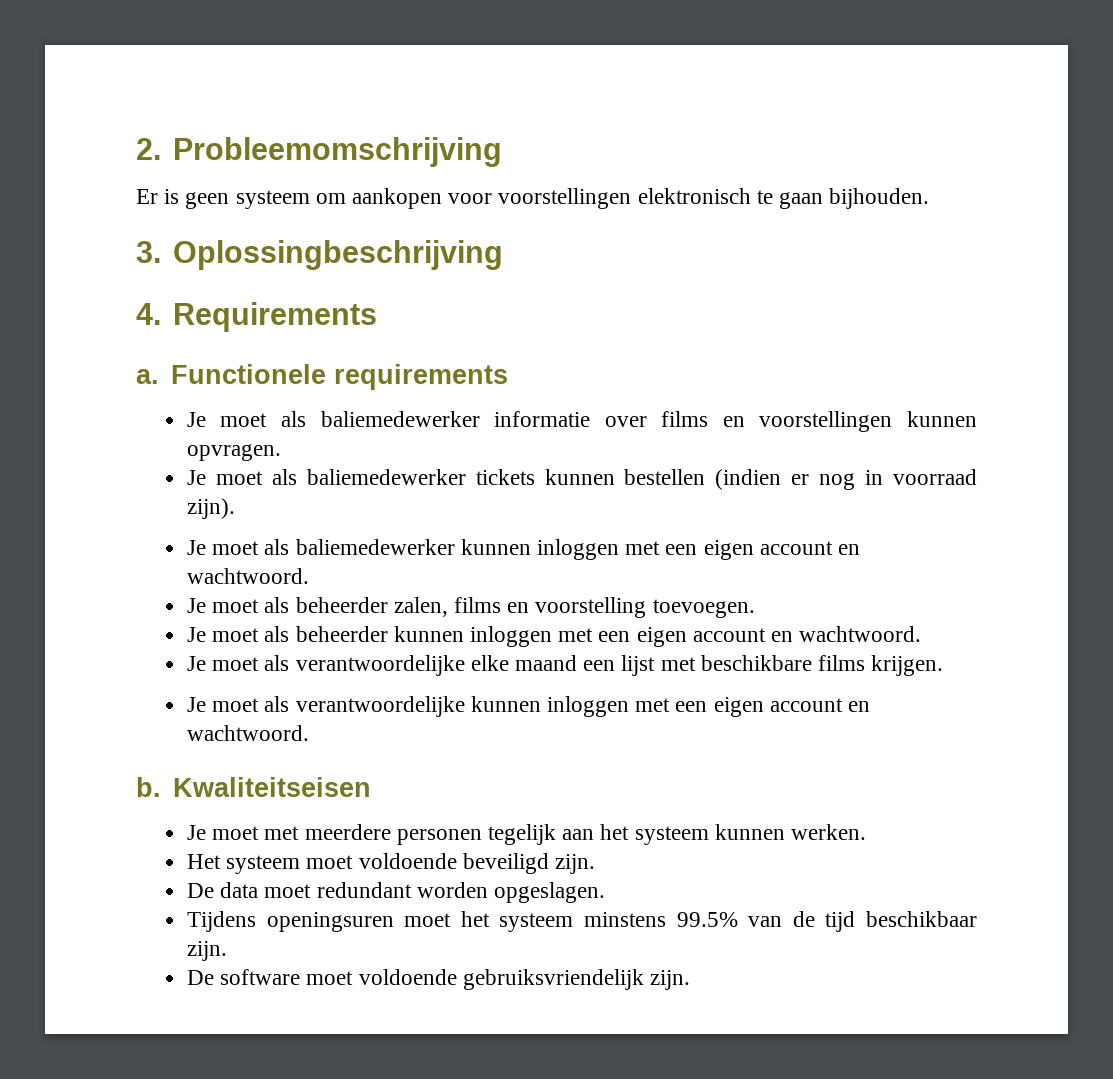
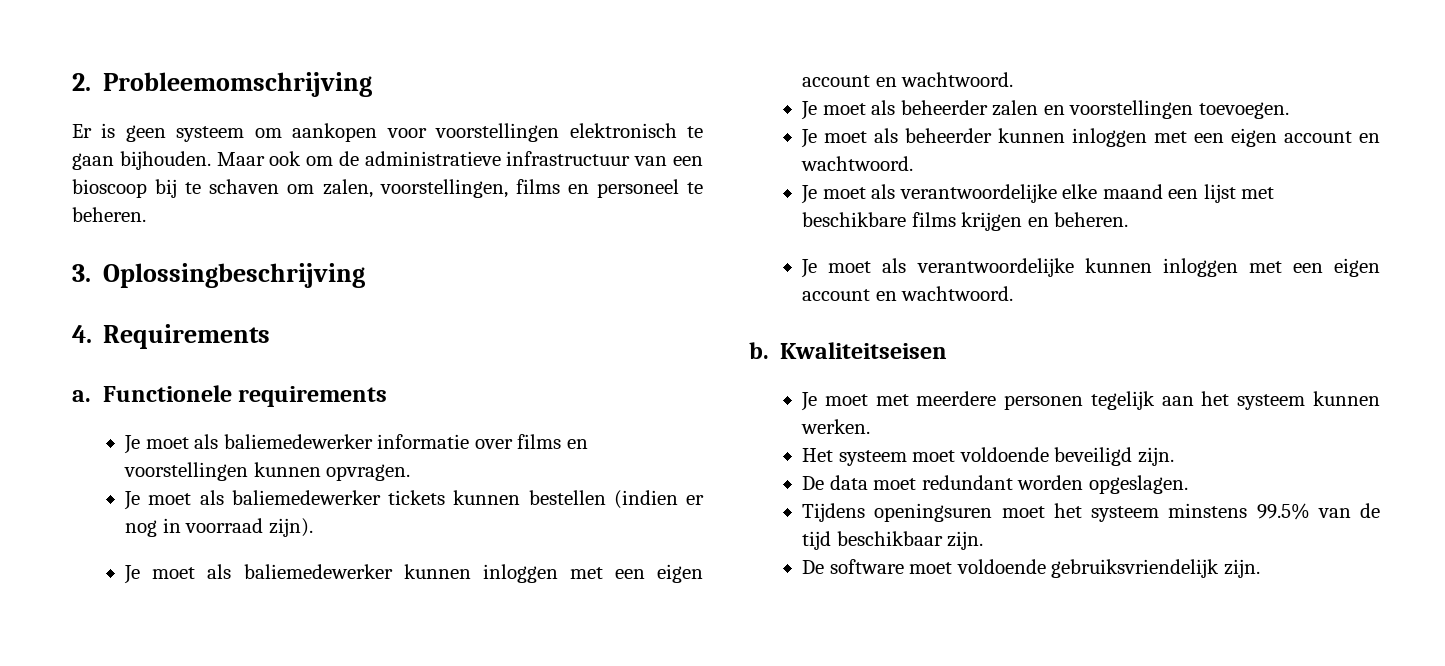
(930, 198) none -> [216,151,703,166] [72,179,704,198] [72,207,146,222] Maar ook om de administratieve infrastructuur van een bioscoop bij te schaven om zalen, voorstellingen, films en personeel te beheren.
[393,597,647,618] zalen, films en voorstelling -> [992,100,1194,119] zalen en voorstellingen
[871,655,944,676] krijgen. -> [961,212,1129,231] krijgen en beheren.

